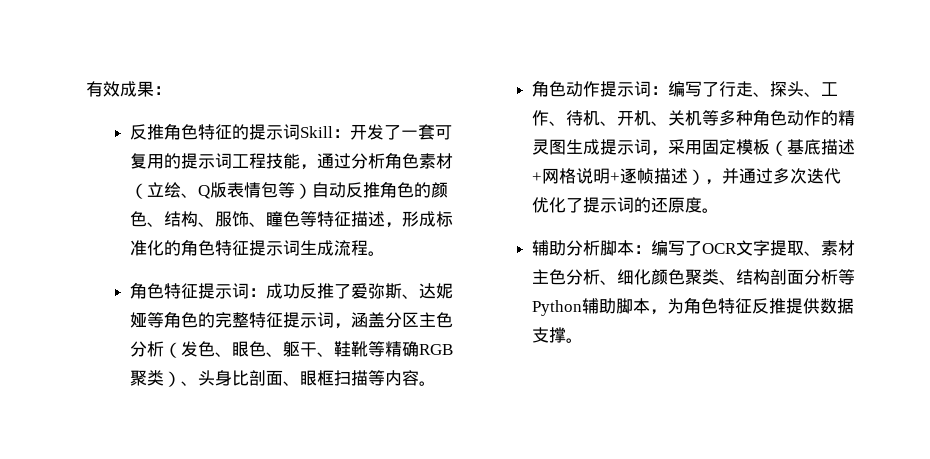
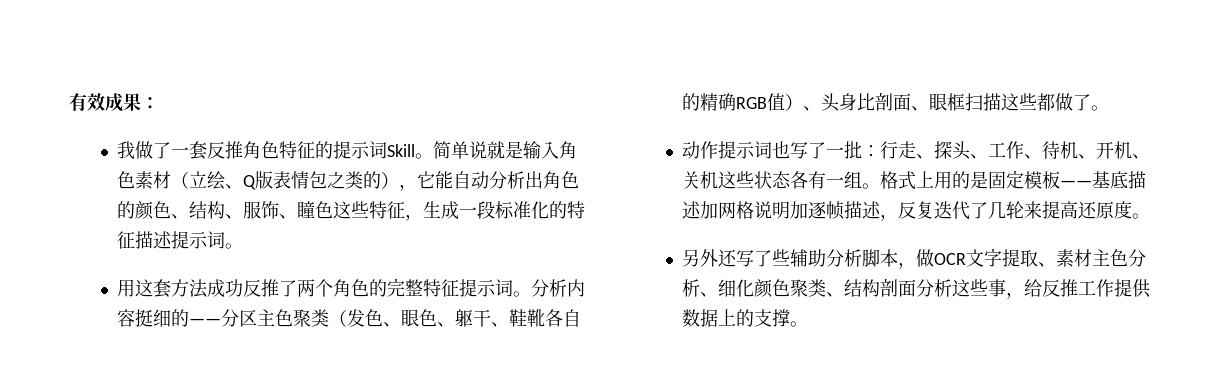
(171, 90) none -> [116,141,207,160] 我做了一套
[333,124,453,140] [130,153,386,170] ：开发了一套可复用的提示词工程技能，通过分析 -> [414,141,559,159] 。简单说就是输入
[278,182,381,199] 等）自动反推 -> [326,171,543,191] 之类的），它能自动分析出
[300,211,454,228] [130,239,386,256] [130,282,454,299] [130,312,165,328] 等特征描述，形成标准化的角色特征提示词生成流程。 // 角色特征提示词：成功反推了爱弥斯、达妮娅等 -> [332,201,585,221] [116,231,243,249] [116,279,333,298] 这些特征，生成一段标准化的特征描述提示词。 // 用这套方法成功反推了两个
[334,312,386,329] ，涵盖 -> [512,279,585,297] [116,309,221,327] 。分析内容挺细的——
[130,341,165,357] 分析 -> [292,309,329,327] 聚类
[368,341,386,357] 等 -> [544,309,581,327] [681,93,700,111] 各自的
[130,370,165,386] 聚类 -> [766,93,785,111] 值
[368,370,437,386] [532,80,567,97] 等内容。 // 角色 -> [1000,93,1109,111] 这些都做了。 //
[651,81,720,97] ：编写了 -> [771,141,880,159] 也写了一批：
[702,109,856,126] [532,139,703,156] 等多种角色动作的精灵图生成提示词，采用 -> [717,171,988,190] 这些状态各有一组。格式上用的是
[770,140,788,156] （ -> [1059,180,1092,187] ——
[532,172,543,182] + -> [699,201,718,219] 加
[610,172,621,182] + -> [789,201,808,219] 加
[688,168,842,185] [532,197,652,213] ），并通过多次迭代优化了提示词的 -> [879,201,1078,221] ，反复迭代了几轮来提高
(720, 210) none -> [681,249,790,267] 另外还写了些
[634,240,703,256] ：编写了 -> [897,249,934,269] ，做
[838,269,856,285] [532,297,787,316] 等Python辅助脚本，为角色特征反推 -> [951,279,1114,299] 这些事，给反推工作
(855, 306) none -> [717,309,754,327] 上的

